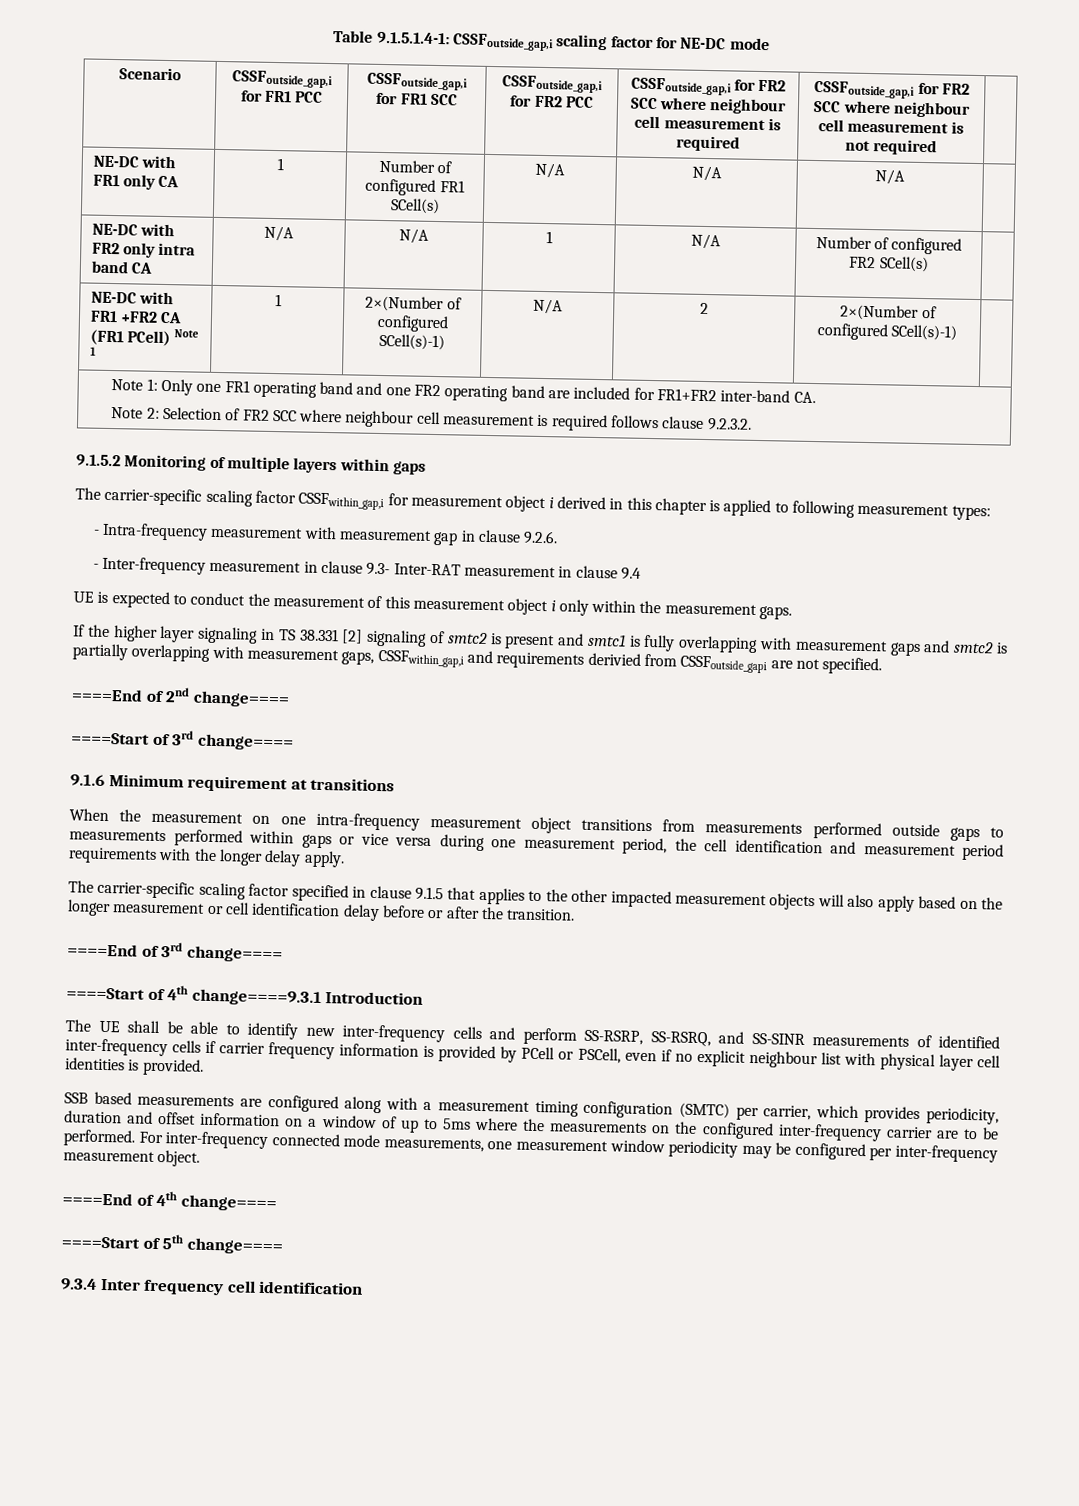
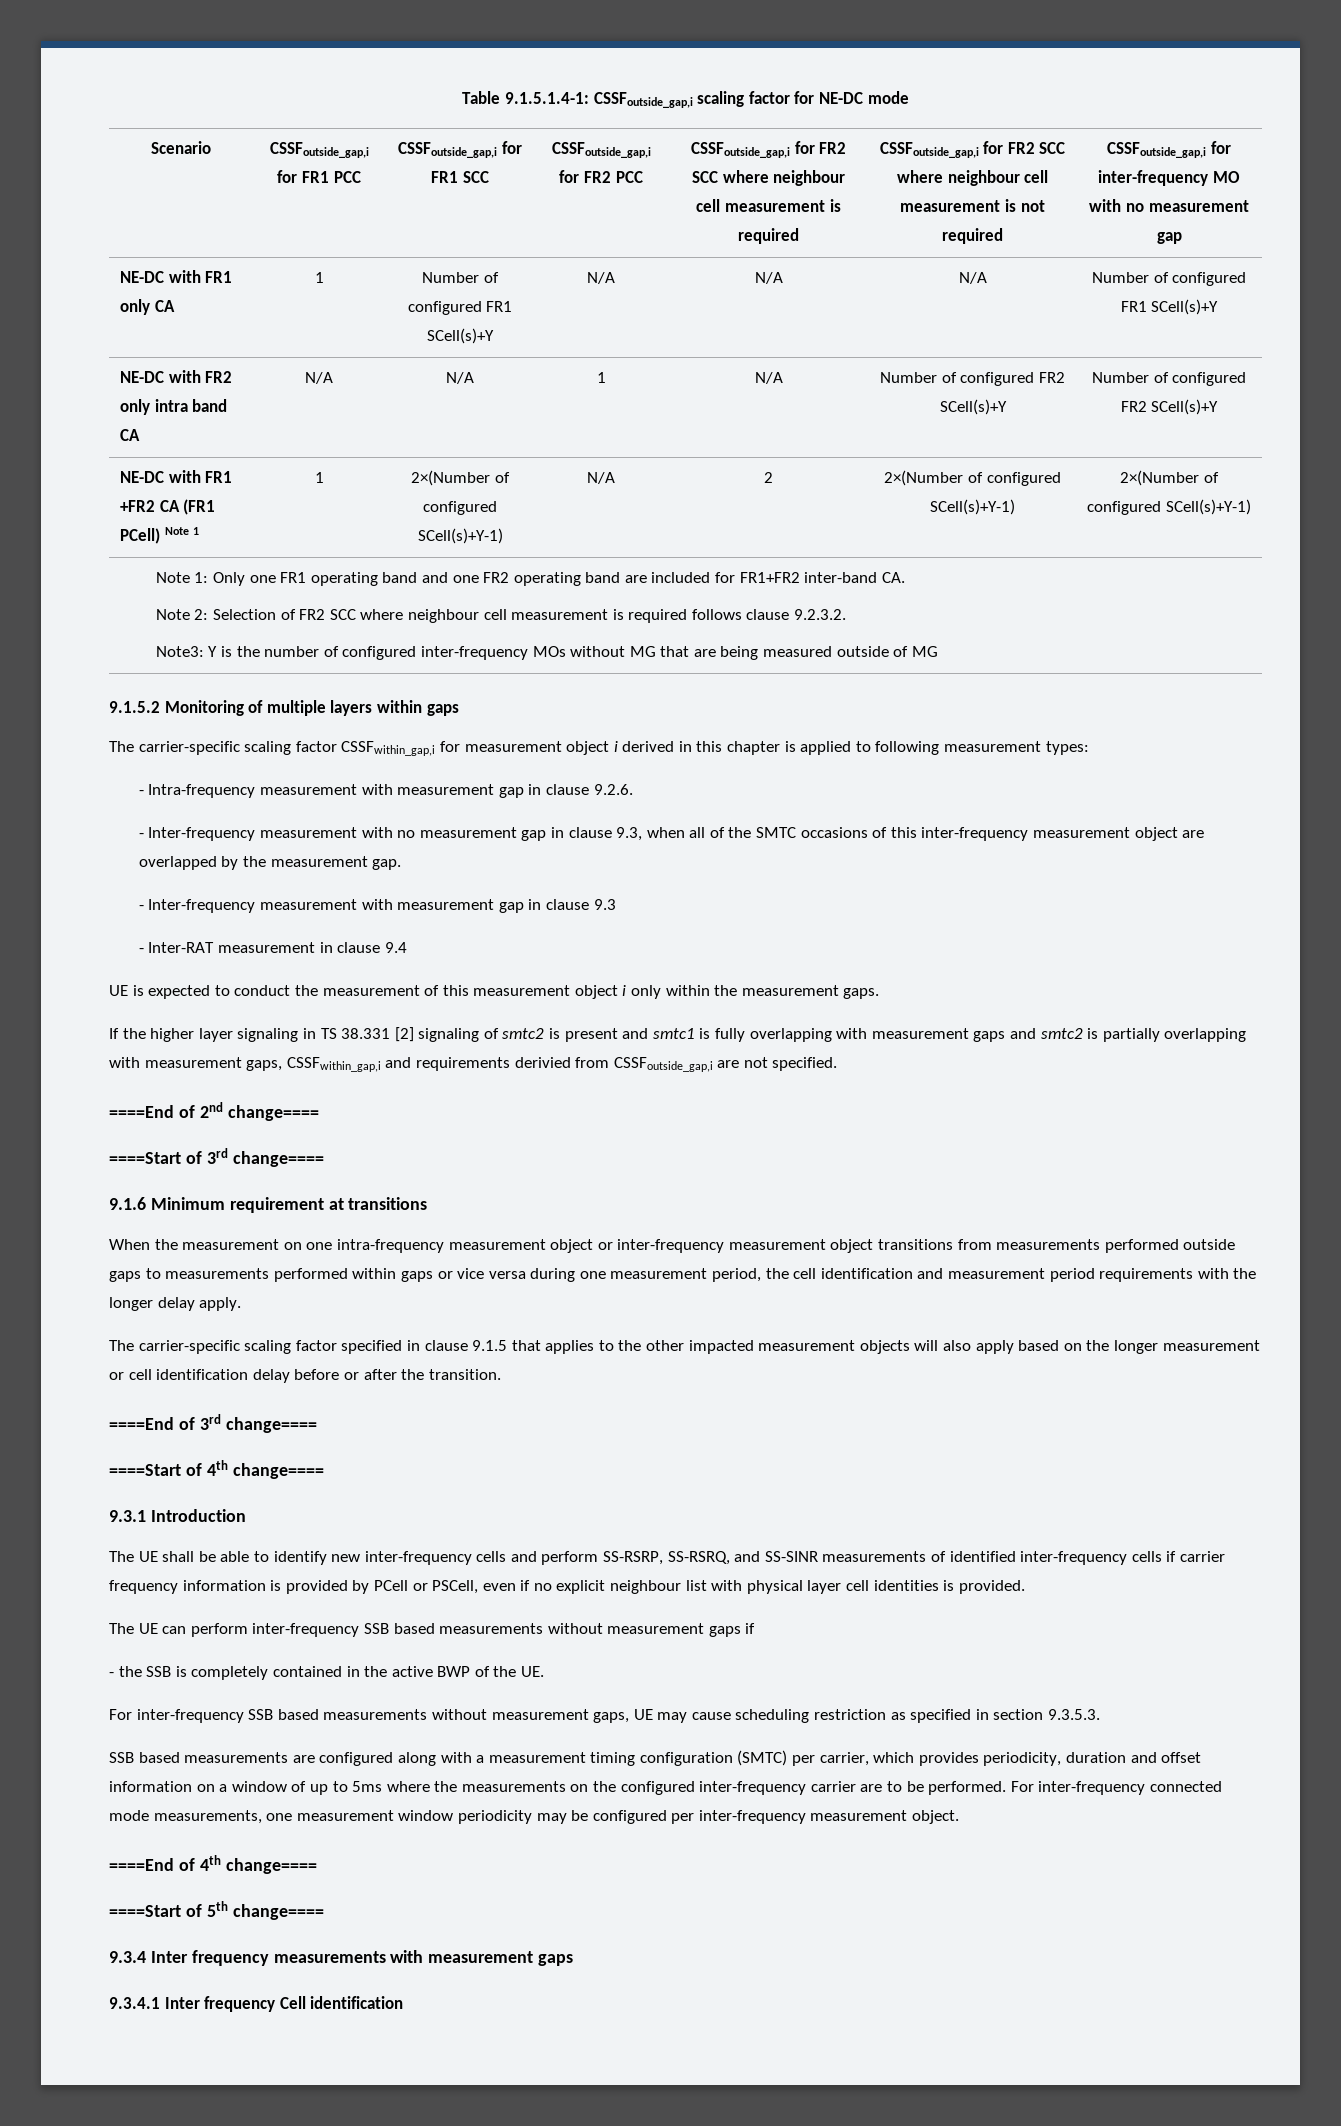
(938, 147) none -> [1107,141,1231,158] [1098,170,1240,186] [1089,199,1249,212] [1156,232,1182,244] CSSFoutside_gap,i for inter-frequency MO with no measurement gap
[389,198,440,215] SCell(s) -> [427,328,494,344] SCell(s)+Y
(905, 177) none -> [1091,272,1247,286] [1120,299,1219,315] Number of configured FR1 SCell(s)+Y
[878,256,929,273] SCell(s) | -> [939,399,1007,415] [1091,372,1247,386] [1120,399,1219,415] SCell(s)+Y | Number of configured FR2 SCell(s)+Y
[379,333,445,351] SCell(s)-1) -> [417,528,503,544] SCell(s)+Y-1)
[891,324,958,341] SCell(s)-1) | -> [930,499,1015,515] [1120,470,1219,486] [1087,499,1251,515] SCell(s)+Y-1) | 2×(Number of configured SCell(s)+Y-1)
(752, 424) none -> [155,646,938,660] // Note3: Y is the number of configured inter-frequency MOs without MG that are being measured outside of MG
[303,560,391,576] in clause 9.3- -> [361,827,1205,841] [138,856,402,870] [138,899,616,913] [138,948,144,953] with no measurement gap in clause 9.3, when all of the SMTC occasions of this inter-frequency measurement object are overlapped by the measurement gap. // - Inter-frequency measurement with measurement gap in clause 9.3 // -
[680,655,768,674] CSSFoutside_gapi -> [613,1057,713,1072] CSSFoutside_gap,i
(572, 825) none -> [597,1239,874,1253] or inter-frequency measurement object
[191,988,322,1007] change====9.3.1 -> [232,1463,324,1479] [109,1510,146,1522] change==== // 9.3.1
(204, 1067) none -> [109,1623,756,1637] [109,1666,545,1680] [109,1709,1101,1723] // The UE can perform inter-frequency SSB based measurements without measurement gaps if // - the SSB is completely contained in the active BWP of the UE. // For inter-frequency SSB based measurements without measurement gaps, UE may cause scheduling restriction as specified in section 9.3.5.3.
[226,1280,256,1293] cell -> [273,1950,574,1966] [109,1996,306,2012] measurements with measurement gaps // 9.3.4.1 Inter frequency Cell

